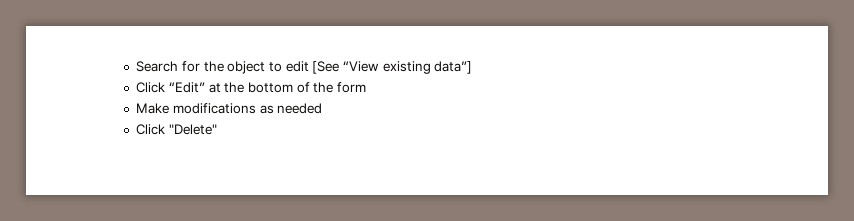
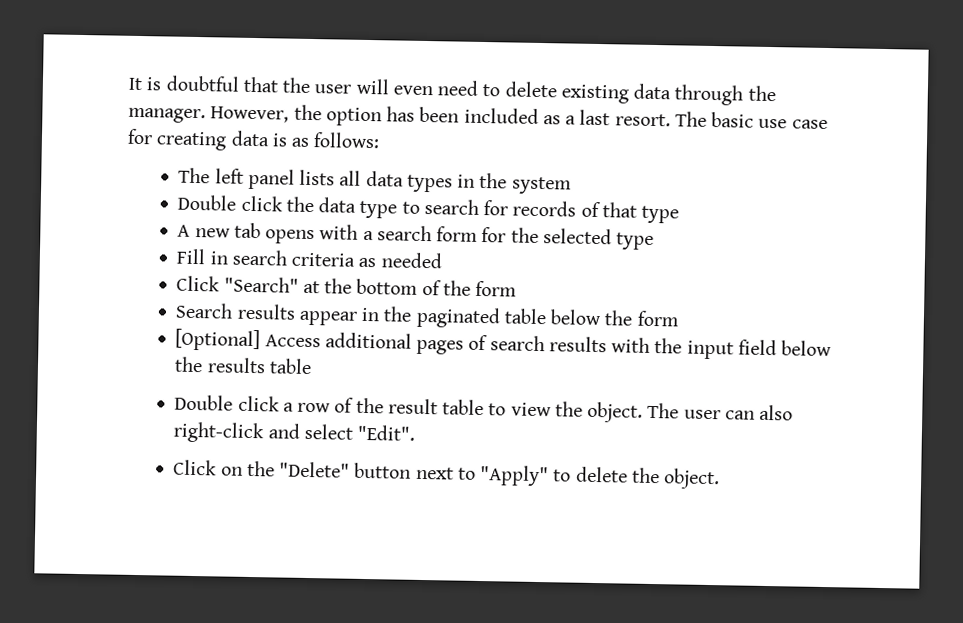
[136,61,473,74] [136,82,206,93] Search for the object to edit [See “View existing data”] // Click “Edit” -> [128,75,776,106] [128,104,828,130] [127,128,381,151] [178,167,572,195] [177,194,680,224] [177,222,655,251] [176,248,443,269] [176,275,299,293] It is doubtful that the user will even need to delete existing data through the manager. However, the option has been included as a last resort. The basic use case for creating data is as follows: // The left panel lists all data types in the system // Double click the data type to search for records of that type // A new tab opens with a search form for the selected type // Fill in search criteria as needed // Click "Search"
[136,103,323,114] [136,124,218,135] Make modifications as needed // Click "Delete" -> [175,302,680,329] [175,328,833,360] [174,356,312,375] [174,394,794,423] [173,421,416,444] [173,459,721,490] Search results appear in the paginated table below the form // [Optional] Access additional pages of search results with the input field below the results table // Double click a row of the result table to view the object. The user can also right-click and select "Edit". // Click on the "Delete" button next to "Apply" to delete the object.

